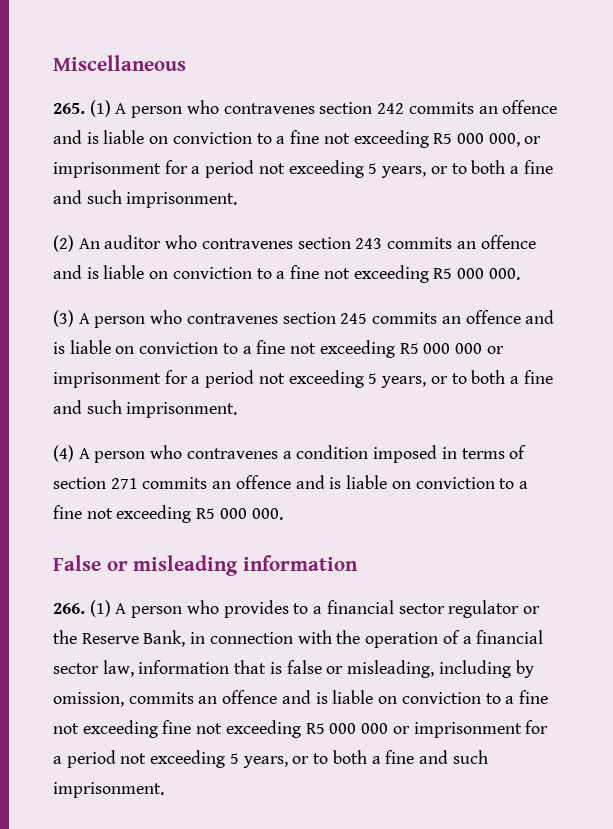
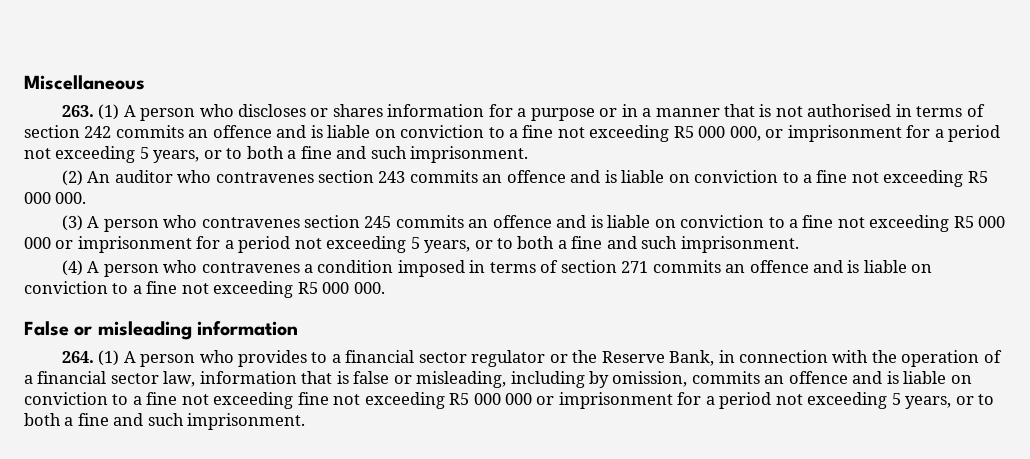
[53,100,315,118] 265. (1) A person who contravenes -> [61,104,985,121] 263. (1) A person who discloses or shares information for a purpose or in a manner that is not authorised in terms of
[53,603,85,614] 266. -> [61,351,94,363] 264.

